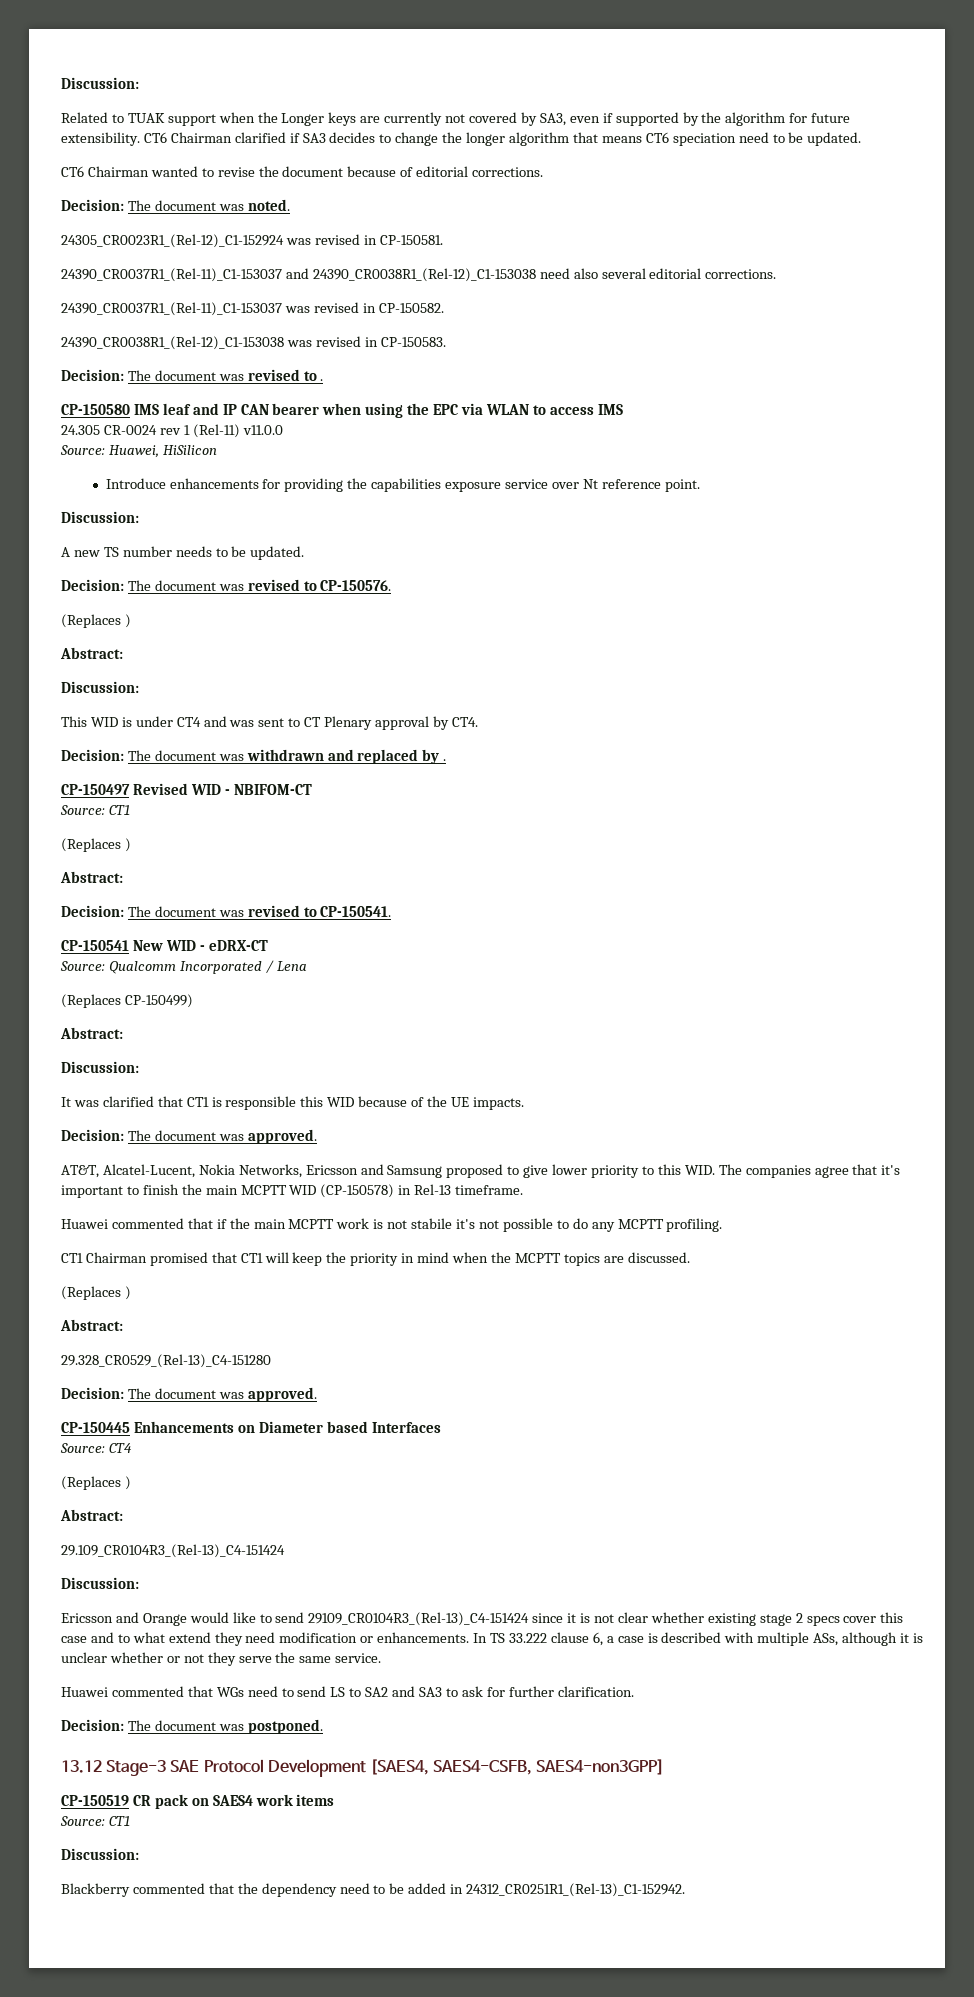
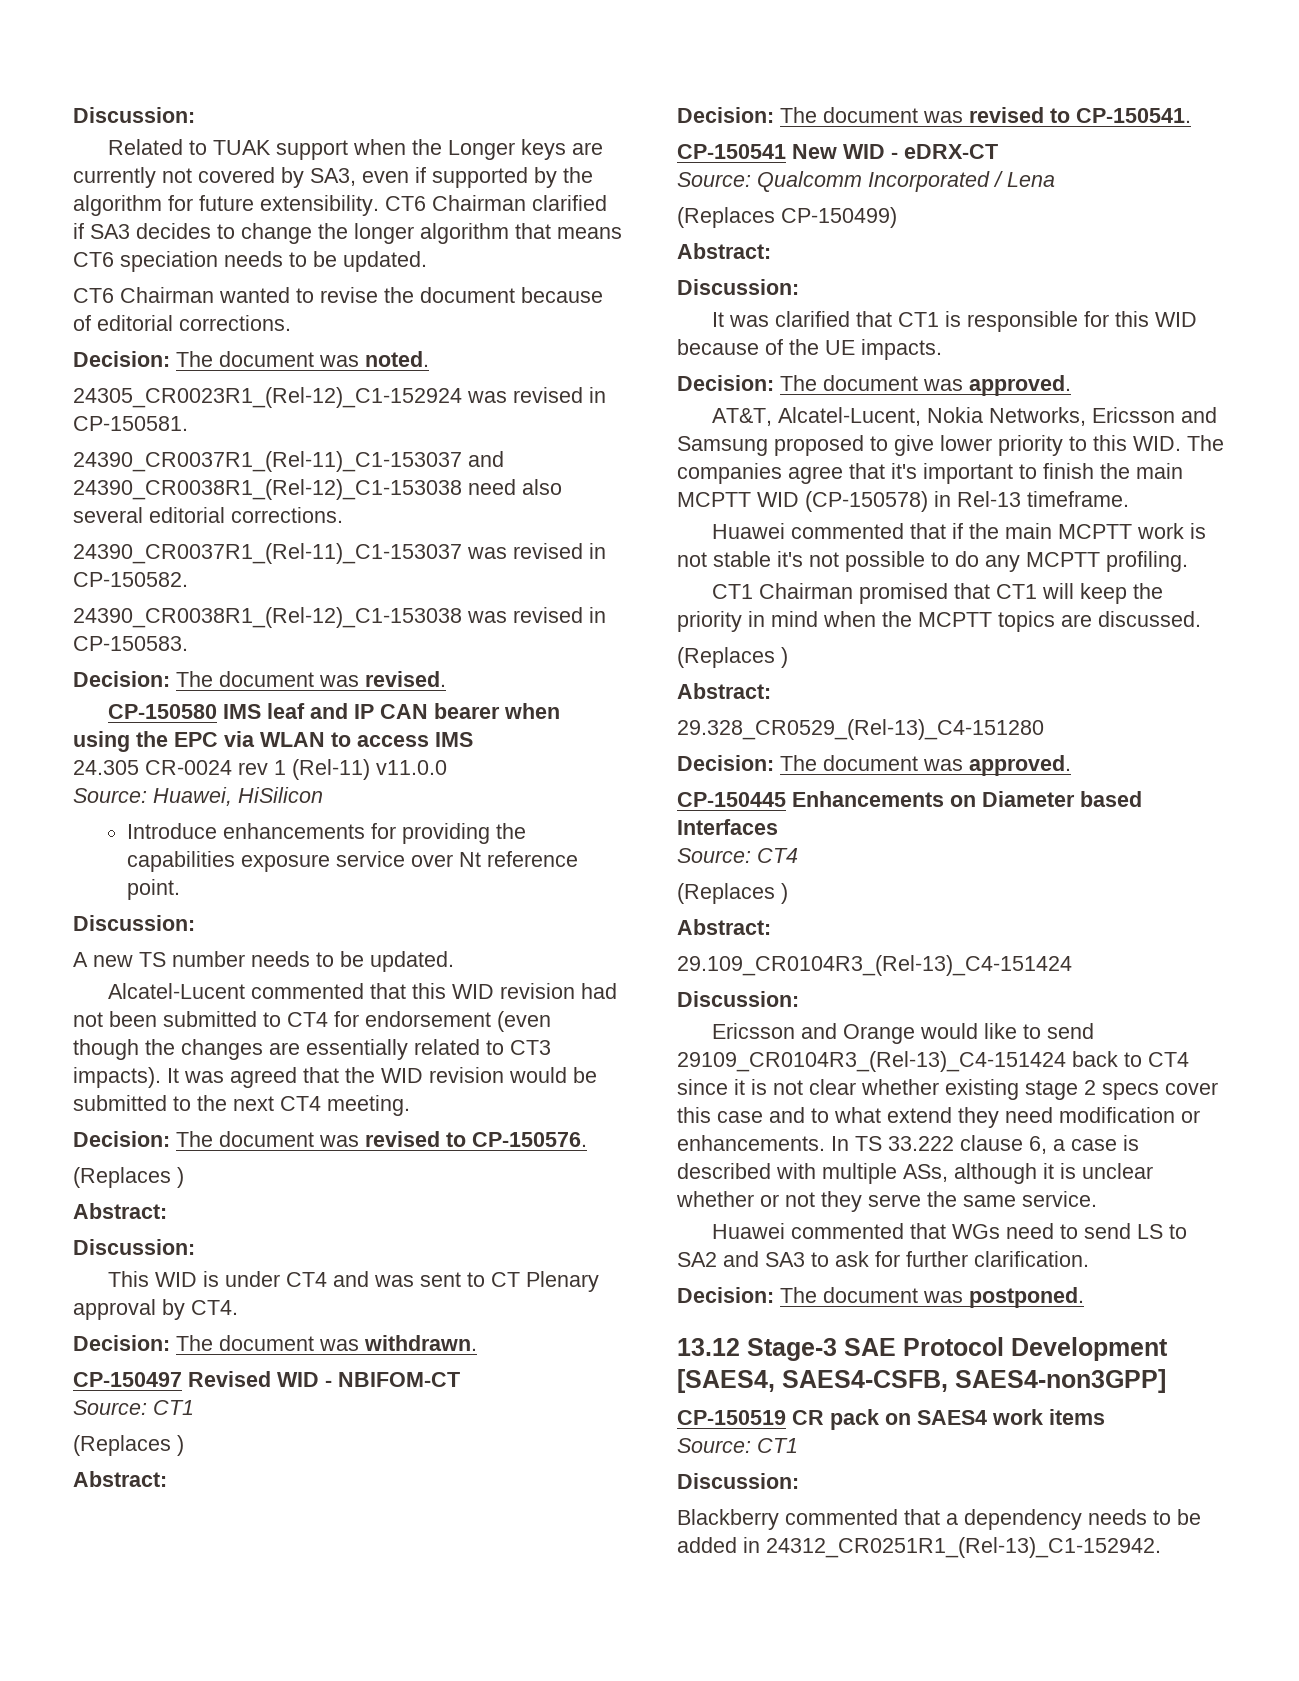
[738,132,769,143] need -> [224,251,283,267] needs
[247,369,324,381] revised to . -> [365,671,446,687] revised.
(305, 553) none -> [107,983,617,999] [73,1011,551,1032] [73,1039,551,1060] [73,1067,597,1088] [73,1095,410,1116] // Alcatel-Lucent commented that this WID revision had not been submitted to CT4 for endorsement (even though the changes are essentially related to CT3 impacts). It was agreed that the WID revision would be submitted to the next CT4 meeting.
[246,749,447,764] withdrawn and replaced by . -> [364,1335,477,1351] withdrawn.
(297, 1103) none -> [1083,311,1109,327] for
[411,1218,453,1229] stabile -> [713,551,771,567] stable
(530, 1619) none -> [1072,1051,1189,1067] back to CT4
[237,1883,370,1897] the dependency need -> [946,1509,1147,1530] a dependency needs

